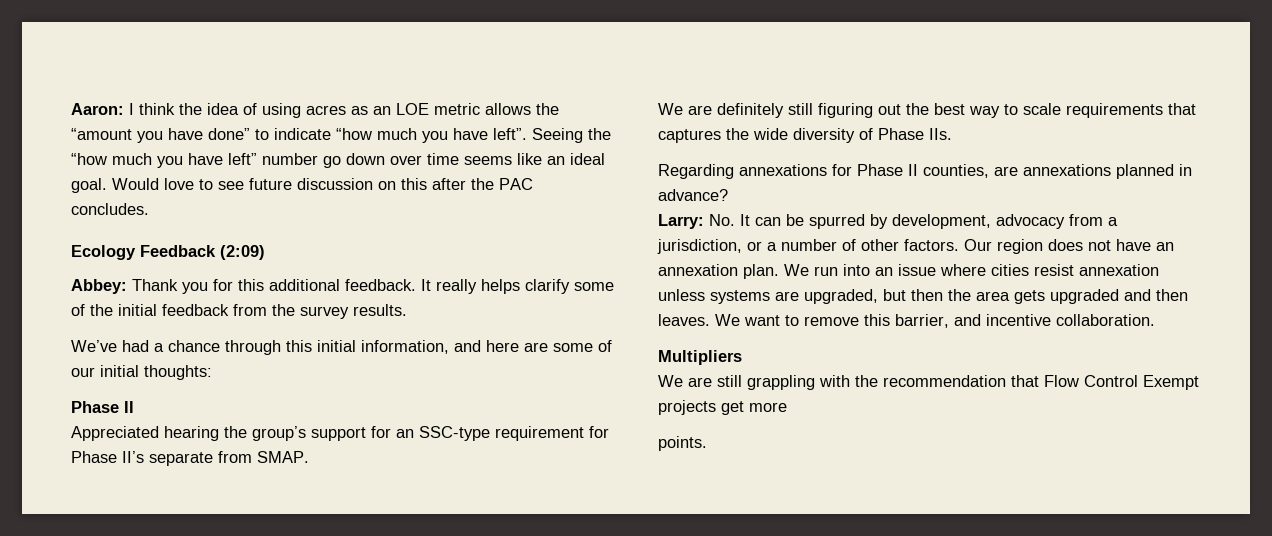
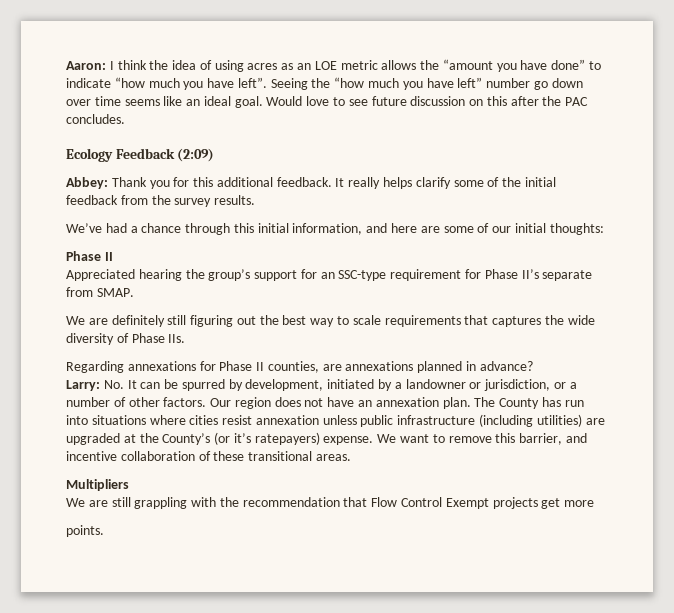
[996,214,1118,229] advocacy from a -> [327,379,482,391] initiated by a landowner or
[784,264,936,276] We run into an issue -> [474,397,584,409] [66,415,146,425] The County has run into situations
[710,289,1188,304] [658,314,710,326] systems are upgraded, but then the area gets upgraded and then leaves. -> [360,414,605,427] [66,432,374,445] public infrastructure (including utilities) are upgraded at the County’s (or it’s ratepayers) expense.
[1056,314,1155,326] collaboration. -> [120,451,351,461] collaboration of these transitional areas.

